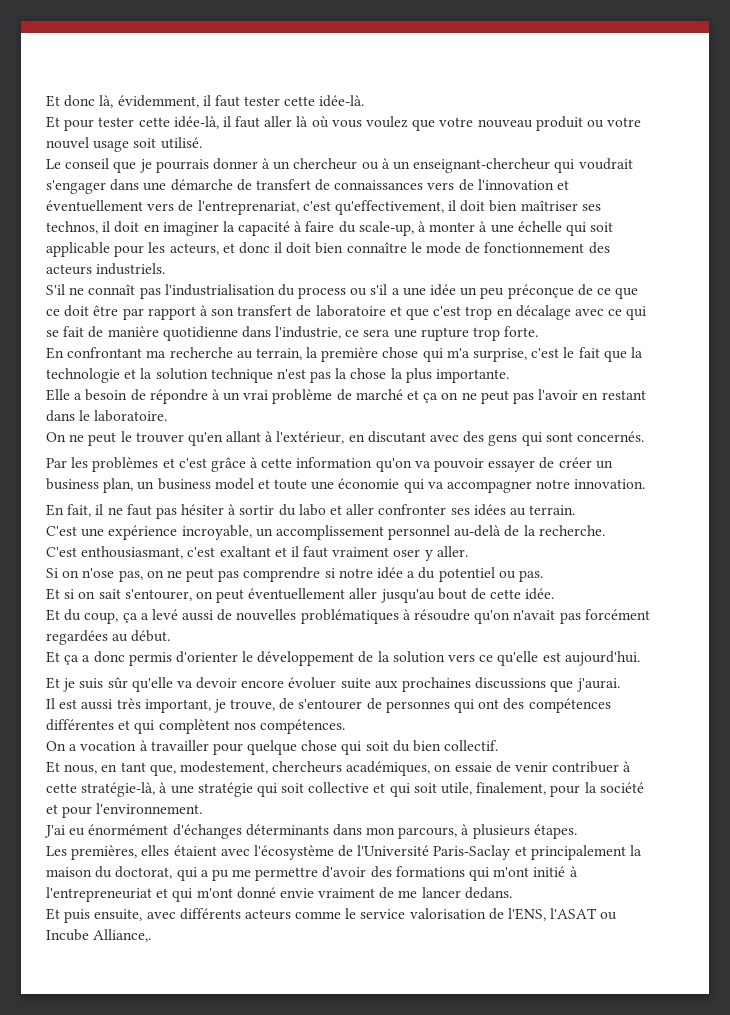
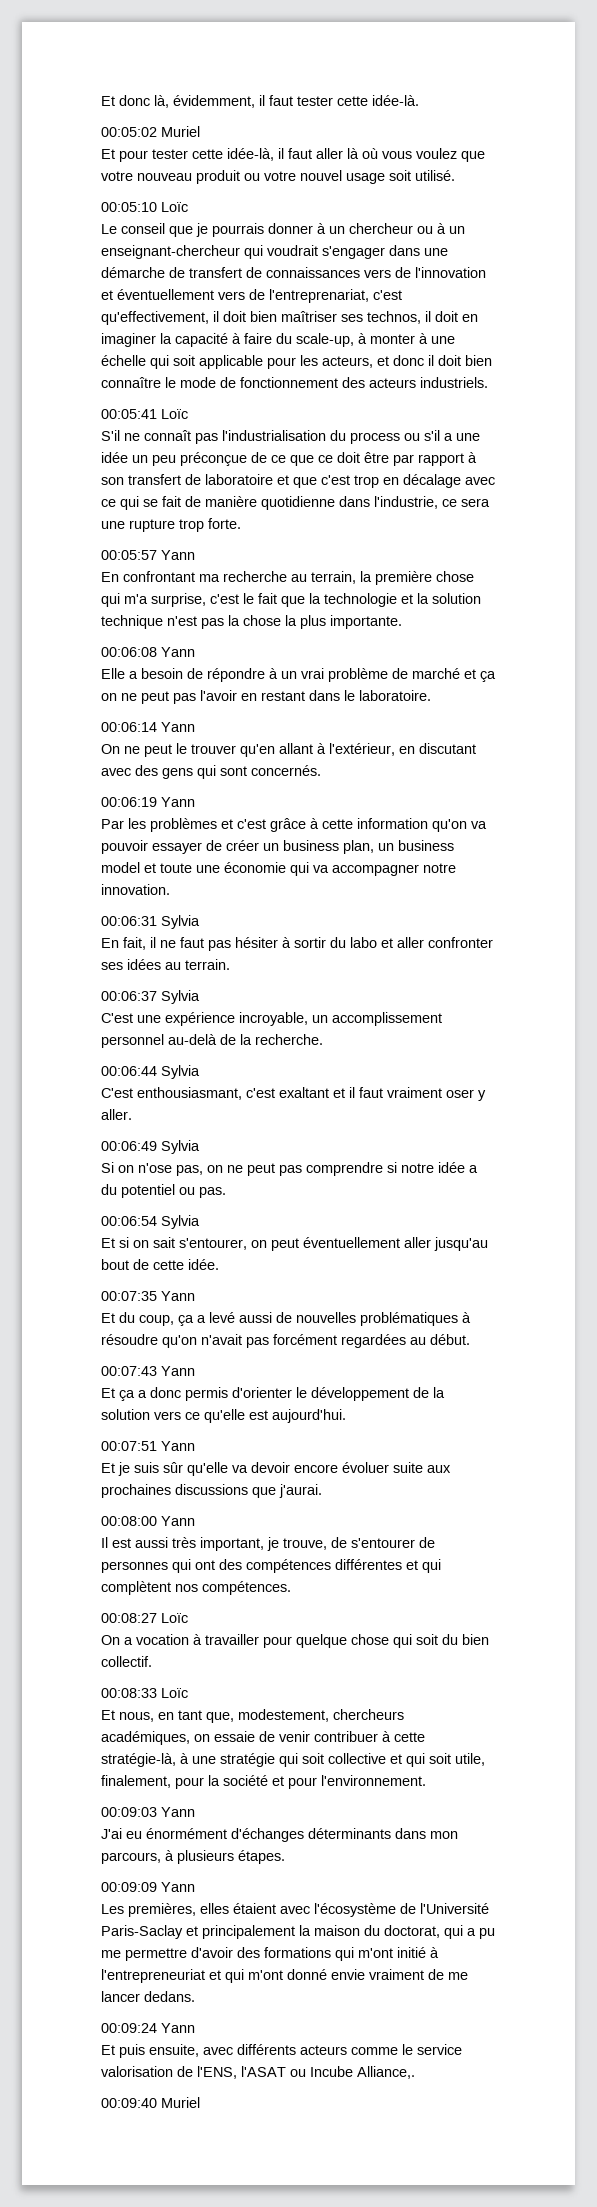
(365, 101) none -> [101,126,200,137] // 00:05:02 Muriel
(202, 143) none -> [101,202,188,212] // 00:05:10 Loïc
(166, 269) none -> [101,409,188,419] // 00:05:41 Loïc
(539, 331) none -> [101,550,195,560] // 00:05:57 Yann
(510, 376) none -> [101,647,195,657] // 00:06:08 Yann
(168, 416) none -> [101,722,195,732] // 00:06:14 Yann
(644, 436) none -> [101,797,195,807] // 00:06:19 Yann
(646, 484) none -> [101,915,200,929] // 00:06:31 Sylvia
(576, 510) none -> [101,990,200,1004] // 00:06:37 Sylvia
(605, 530) none -> [101,1065,200,1079] // 00:06:44 Sylvia
(468, 551) none -> [101,1140,200,1154] // 00:06:49 Sylvia
(543, 576) none -> [101,1215,200,1229] // 00:06:54 Sylvia
(555, 594) none -> [101,1291,195,1301] // 00:07:35 Yann
(171, 636) none -> [101,1366,195,1376] // 00:07:43 Yann
(640, 658) none -> [101,1441,195,1451] // 00:07:51 Yann
(620, 685) none -> [101,1516,195,1526] // 00:08:00 Yann
(345, 726) none -> [101,1613,188,1623] // 00:08:27 Loïc
(499, 745) none -> [101,1688,188,1698] // 00:08:33 Loïc
(203, 808) none -> [101,1807,195,1817] // 00:09:03 Yann
(577, 831) none -> [101,1882,195,1892] // 00:09:09 Yann
(512, 893) none -> [101,2023,195,2033] // 00:09:24 Yann
(152, 935) none -> [101,2097,200,2108] // 00:09:40 Muriel

